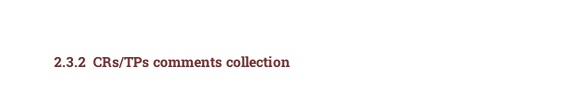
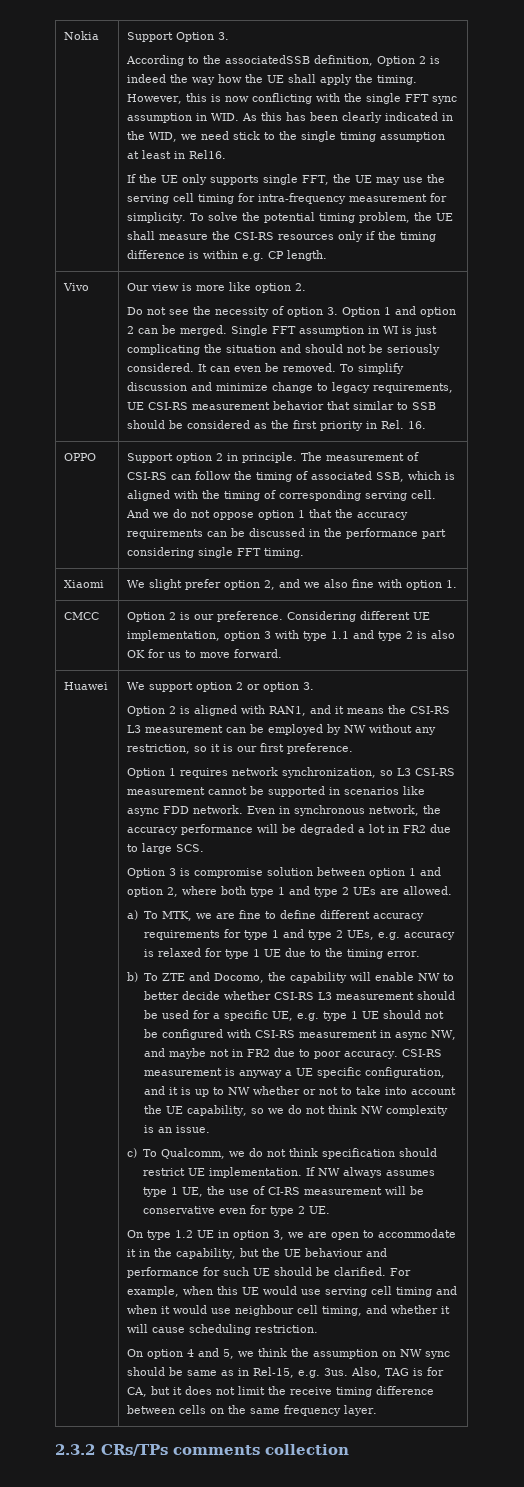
(54, 62) none -> [64,31,100,40] [127,32,230,42] [126,55,441,66] [127,74,418,85] [127,93,458,104] [127,112,454,123] [127,131,446,142] [127,150,227,159] [127,174,446,185] [127,193,448,204] [127,212,454,223] [127,231,437,242] [127,250,328,261] [63,283,90,291] [127,282,307,293] [127,306,457,317] [127,325,438,336] [127,344,441,355] [127,363,405,374] [127,382,454,393] [127,401,437,410] [127,420,427,431] [64,453,97,461] [127,452,420,463] [127,471,456,482] [127,490,437,501] [126,509,409,520] [127,528,447,539] [127,547,305,558] [64,580,105,588] [127,579,458,590] [64,612,100,620] [127,611,431,622] [127,630,456,641] [127,649,283,658] [64,682,109,690] [127,682,315,692] [127,705,451,716] [127,724,437,735] [127,743,354,754] [127,767,456,778] [127,786,426,797] [127,805,442,816] [127,824,452,835] [127,843,205,854] [127,867,442,878] [127,886,453,897] [127,910,424,921] [143,929,455,940] [143,948,420,959] [127,972,454,983] [143,991,455,1000] [143,1010,444,1021] [143,1029,456,1040] [143,1048,442,1059] [143,1067,445,1078] [143,1086,456,1097] [143,1105,448,1116] [143,1125,210,1133] [127,1148,437,1159] [142,1167,435,1178] [142,1186,424,1197] [142,1205,330,1216] [127,1229,457,1240] [127,1248,388,1259] [127,1267,412,1278] [127,1286,458,1297] [127,1305,451,1316] [127,1324,319,1335] [127,1348,451,1359] [127,1367,445,1378] [127,1386,435,1397] [127,1405,378,1416] Nokia | Support Option 3. // According to the associatedSSB definition, Option 2 is indeed the way how the UE shall apply the timing. However, this is now conflicting with the single FFT sync assumption in WID. As this has been clearly indicated in the WID, we need stick to the single timing assumption at least in Rel16. // If the UE only supports single FFT, the UE may use the serving cell timing for intra-frequency measurement for simplicity. To solve the potential timing problem, the UE shall measure the CSI-RS resources only if the timing difference is within e.g. CP length. // Vivo | Our view is more like option 2. // Do not see the necessity of option 3. Option 1 and option 2 can be merged. Single FFT assumption in WI is just complicating the situation and should not be seriously considered. It can even be removed. To simplify discussion and minimize change to legacy requirements, UE CSI-RS measurement behavior that similar to SSB should be considered as the first priority in Rel. 16. // OPPO | Support option 2 in principle. The measurement of CSI-RS can follow the timing of associated SSB, which is aligned with the timing of corresponding serving cell. And we do not oppose option 1 that the accuracy requirements can be discussed in the performance part considering single FFT timing. // Xiaomi | We slight prefer option 2, and we also fine with option 1. // CMCC | Option 2 is our preference. Considering different UE implementation, option 3 with type 1.1 and type 2 is also OK for us to move forward. // Huawei | We support option 2 or option 3. // Option 2 is aligned with RAN1, and it means the CSI-RS L3 measurement can be employed by NW without any restriction, so it is our first preference. // Option 1 requires network synchronization, so L3 CSI-RS measurement cannot be supported in scenarios like async FDD network. Even in synchronous network, the accuracy performance will be degraded a lot in FR2 due to large SCS. // Option 3 is compromise solution between option 1 and option 2, where both type 1 and type 2 UEs are allowed. // a) To MTK, we are fine to define different accuracy requirements for type 1 and type 2 UEs, e.g. accuracy is relaxed for type 1 UE due to the timing error. // b) To ZTE and Docomo, the capability will enable NW to better decide whether CSI-RS L3 measurement should be used for a specific UE, e.g. type 1 UE should not be configured with CSI-RS measurement in async NW, and maybe not in FR2 due to poor accuracy. CSI-RS measurement is anyway a UE specific configuration, and it is up to NW whether or not to take into account the UE capability, so we do not think NW complexity is an issue. // c) To Qualcomm, we do not think specification should restrict UE implementation. If NW always assumes type 1 UE, the use of CI-RS measurement will be conservative even for type 2 UE. // On type 1.2 UE in option 3, we are open to accommodate it in the capability, but the UE behaviour and performance for such UE should be clarified. For example, when this UE would use serving cell timing and when it would use neighbour cell timing, and whether it will cause scheduling restriction. // On option 4 and 5, we think the assumption on NW sync should be same as in Rel-15, e.g. 3us. Also, TAG is for CA, but it does not limit the receive timing difference between cells on the same frequency layer. //

